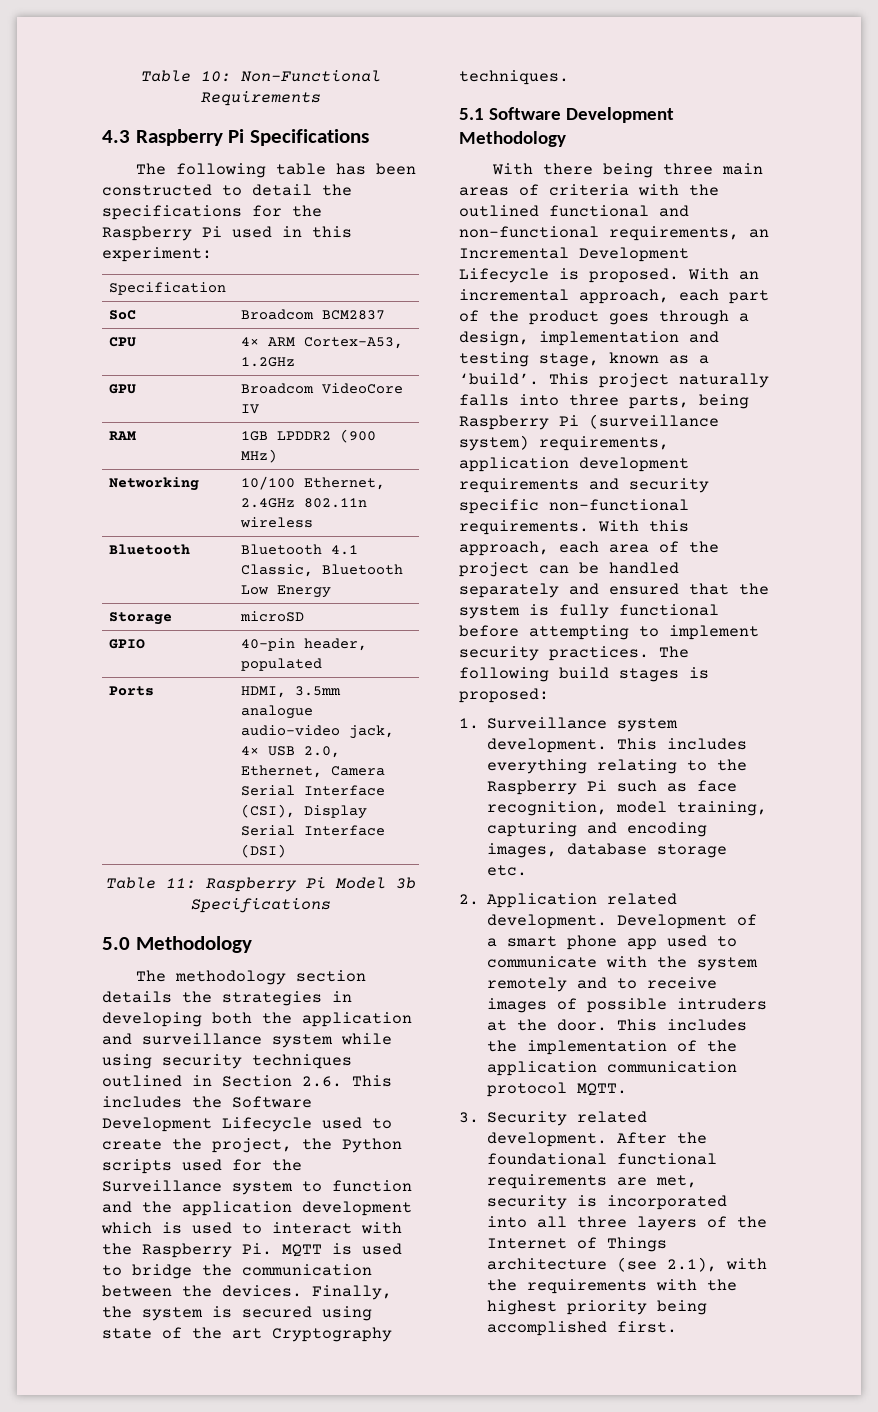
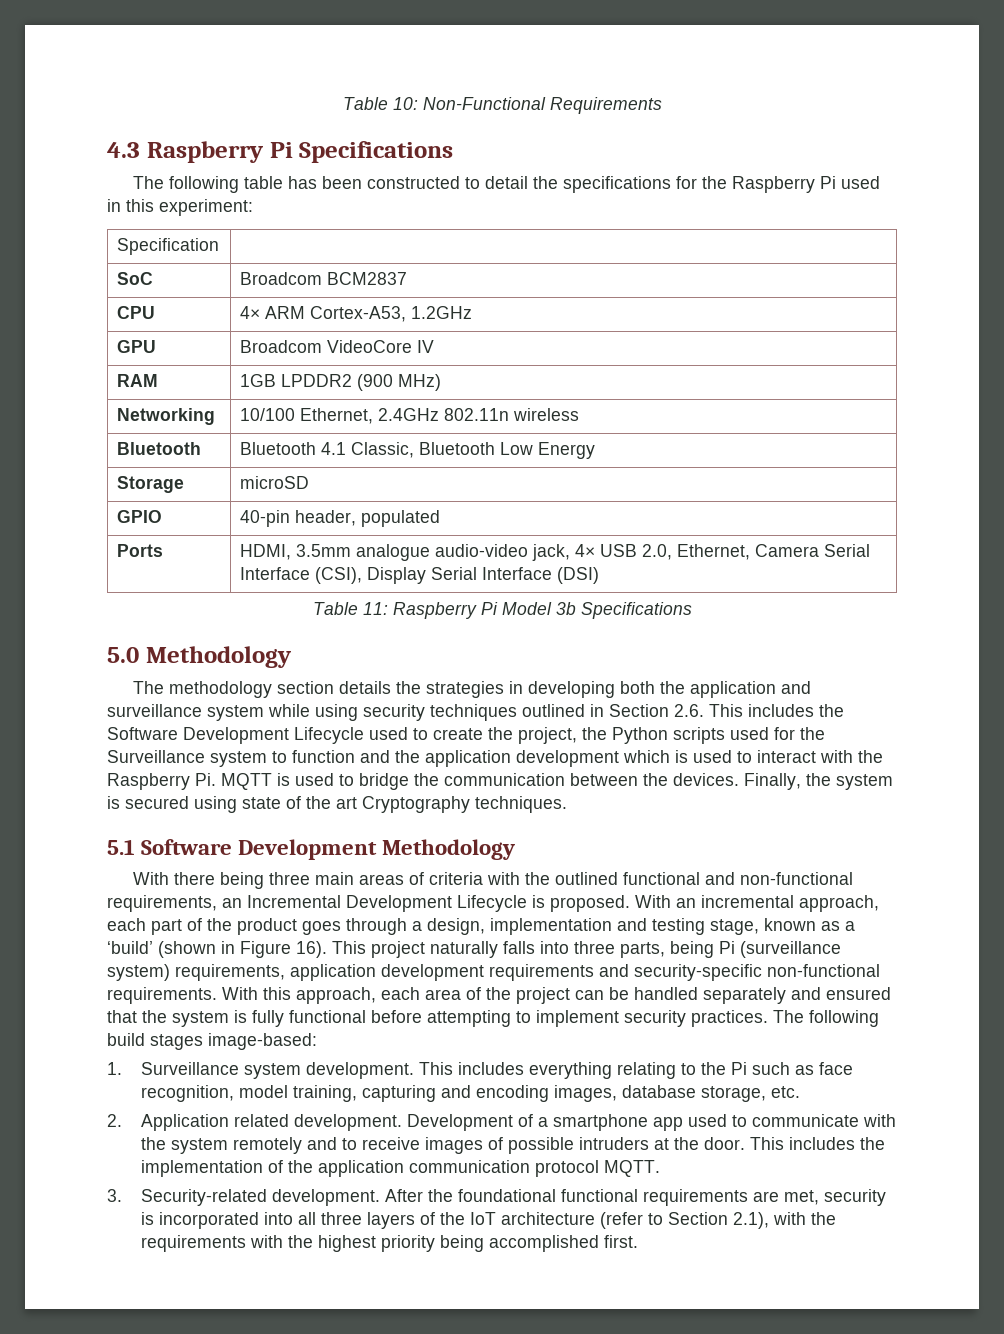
[459,373,539,385] ‘build’. -> [107,941,327,958] ‘build’ (shown in Figure 16).
[459,415,549,430] Raspberry -> (714, 949) none
[629,478,709,493] [459,499,539,514] security specific -> [634,964,762,981] security-specific
[689,667,709,679] [459,688,549,703] is proposed: -> [208,1033,317,1050] image-based:
[487,780,578,795] Raspberry -> (727, 1068) none
[657,844,728,858] storage -> [701,1086,767,1102] storage,
[507,935,618,950] smart phone -> [553,1114,649,1131] smartphone
[487,1111,648,1126] Security related -> [141,1189,268,1206] Security-related
[487,1237,668,1252] [487,1257,658,1272] Internet of Things architecture (see -> [470,1212,729,1229] IoT architecture (refer to Section

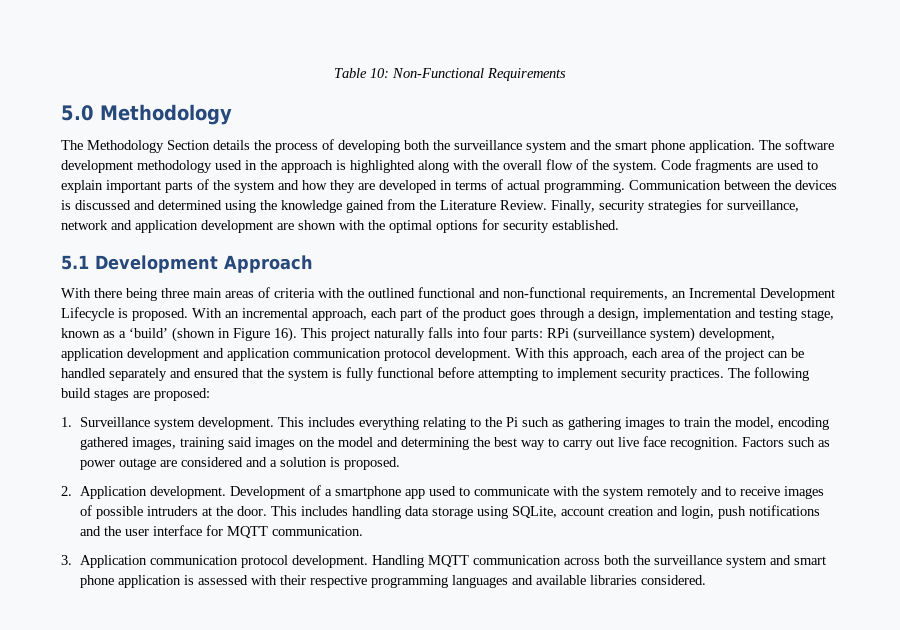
[107,141,454,163] [132,176,880,193] [107,199,253,216] [117,238,220,255] [117,272,154,285] [240,272,408,285] [117,306,156,319] [240,306,473,322] [117,340,157,353] [240,340,435,353] [117,374,159,387] [240,374,442,391] [117,408,216,425] [240,408,580,424] [117,442,202,455] [240,442,596,459] [117,476,185,493] [240,476,310,489] [117,510,163,523] [240,510,441,527] [117,544,164,557] [240,544,871,561] [240,567,600,584] [312,602,692,619] [107,646,292,668] [132,681,811,698] [107,704,844,721] [107,727,825,744] [107,750,883,767] [107,773,893,790] [107,796,567,813] [107,839,516,860] 4.3 Raspberry Pi Specifications // The following table has been constructed to detail the specifications for the Raspberry Pi used in this experiment: // Specification | // SoC | Broadcom BCM2837 // CPU | 4× ARM Cortex-A53, 1.2GHz // GPU | Broadcom VideoCore IV // RAM | 1GB LPDDR2 (900 MHz) // Networking | 10/100 Ethernet, 2.4GHz 802.11n wireless // Bluetooth | Bluetooth 4.1 Classic, Bluetooth Low Energy // Storage | microSD // GPIO | 40-pin header, populated // Ports | HDMI, 3.5mm analogue audio-video jack, 4× USB 2.0, Ethernet, Camera Serial Interface (CSI), Display Serial Interface (DSI) // Table 11: Raspberry Pi Model 3b Specifications // 5.0 Methodology // The methodology section details the strategies in developing both the application and surveillance system while using security techniques outlined in Section 2.6. This includes the Software Development Lifecycle used to create the project, the Python scripts used for the Surveillance system to function and the application development which is used to interact with the Raspberry Pi. MQTT is used to bridge the communication between the devices. Finally, the system is secured using state of the art Cryptography techniques. // 5.1 Software Development Methodology -> [61,104,232,125] [61,139,834,153] [61,159,818,173] [61,179,837,193] [61,199,799,213] [61,219,619,233] [61,255,313,273] 5.0 Methodology // The Methodology Section details the process of developing both the surveillance system and the smart phone application. The software development methodology used in the approach is highlighted along with the overall flow of the system. Code fragments are used to explain important parts of the system and how they are developed in terms of actual programming. Communication between the devices is discussed and determined using the knowledge gained from the Literature Review. Finally, security strategies for surveillance, network and application development are shown with the optimal options for security established. // 5.1 Development Approach
[574,941,735,958] three parts, being Pi -> [483,327,569,341] four parts: RPi
[175,964,880,981] [107,987,217,1004] requirements, application development requirements and security-specific non-functional requirements. -> [699,328,775,341] [61,348,511,361] development, application development and application communication protocol development.
[208,1033,317,1050] image-based: -> [133,388,210,401] are proposed:
[819,1062,854,1075] [141,1085,801,1102] face recognition, model training, capturing and encoding images, database storage, etc. -> [568,417,830,430] [80,436,831,450] [80,457,401,470] gathering images to train the model, encoding gathered images, training said images on the model and determining the best way to carry out live face recognition. Factors such as power outage are considered and a solution is proposed.
[234,1114,290,1127] related -> (148, 492) none
[860,1137,886,1150] [141,1160,661,1177] [107,1189,887,1206] [141,1212,837,1229] [141,1235,639,1252] the implementation of the application communication protocol MQTT. // 3. Security-related development. After the foundational functional requirements are met, security is incorporated into all three layers of the IoT architecture (refer to Section 2.1), with the requirements with the highest priority being accomplished first. -> [352,505,821,519] [80,525,364,538] [61,555,827,568] [80,575,707,588] handling data storage using SQLite, account creation and login, push notifications and the user interface for MQTT communication. // 3. Application communication protocol development. Handling MQTT communication across both the surveillance system and smart phone application is assessed with their respective programming languages and available libraries considered.

